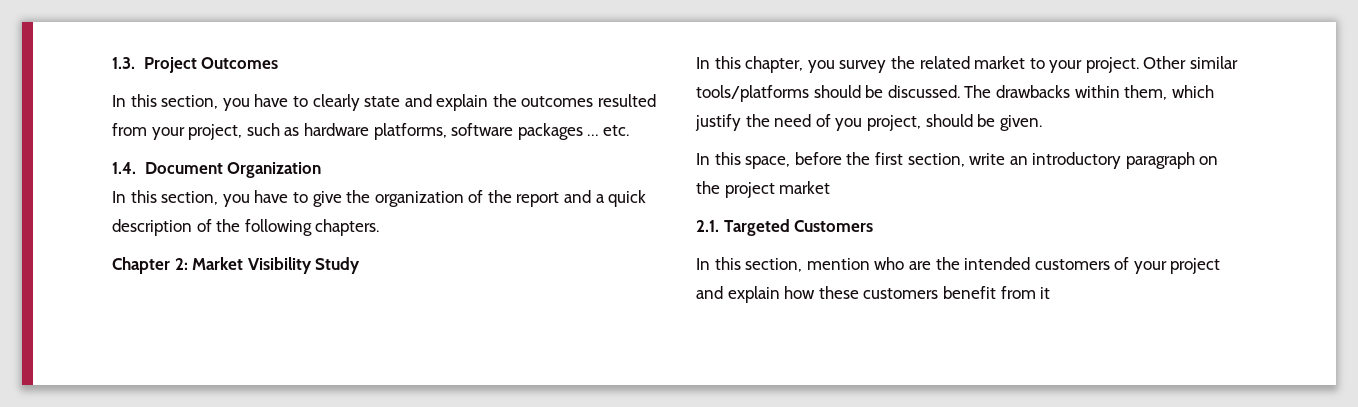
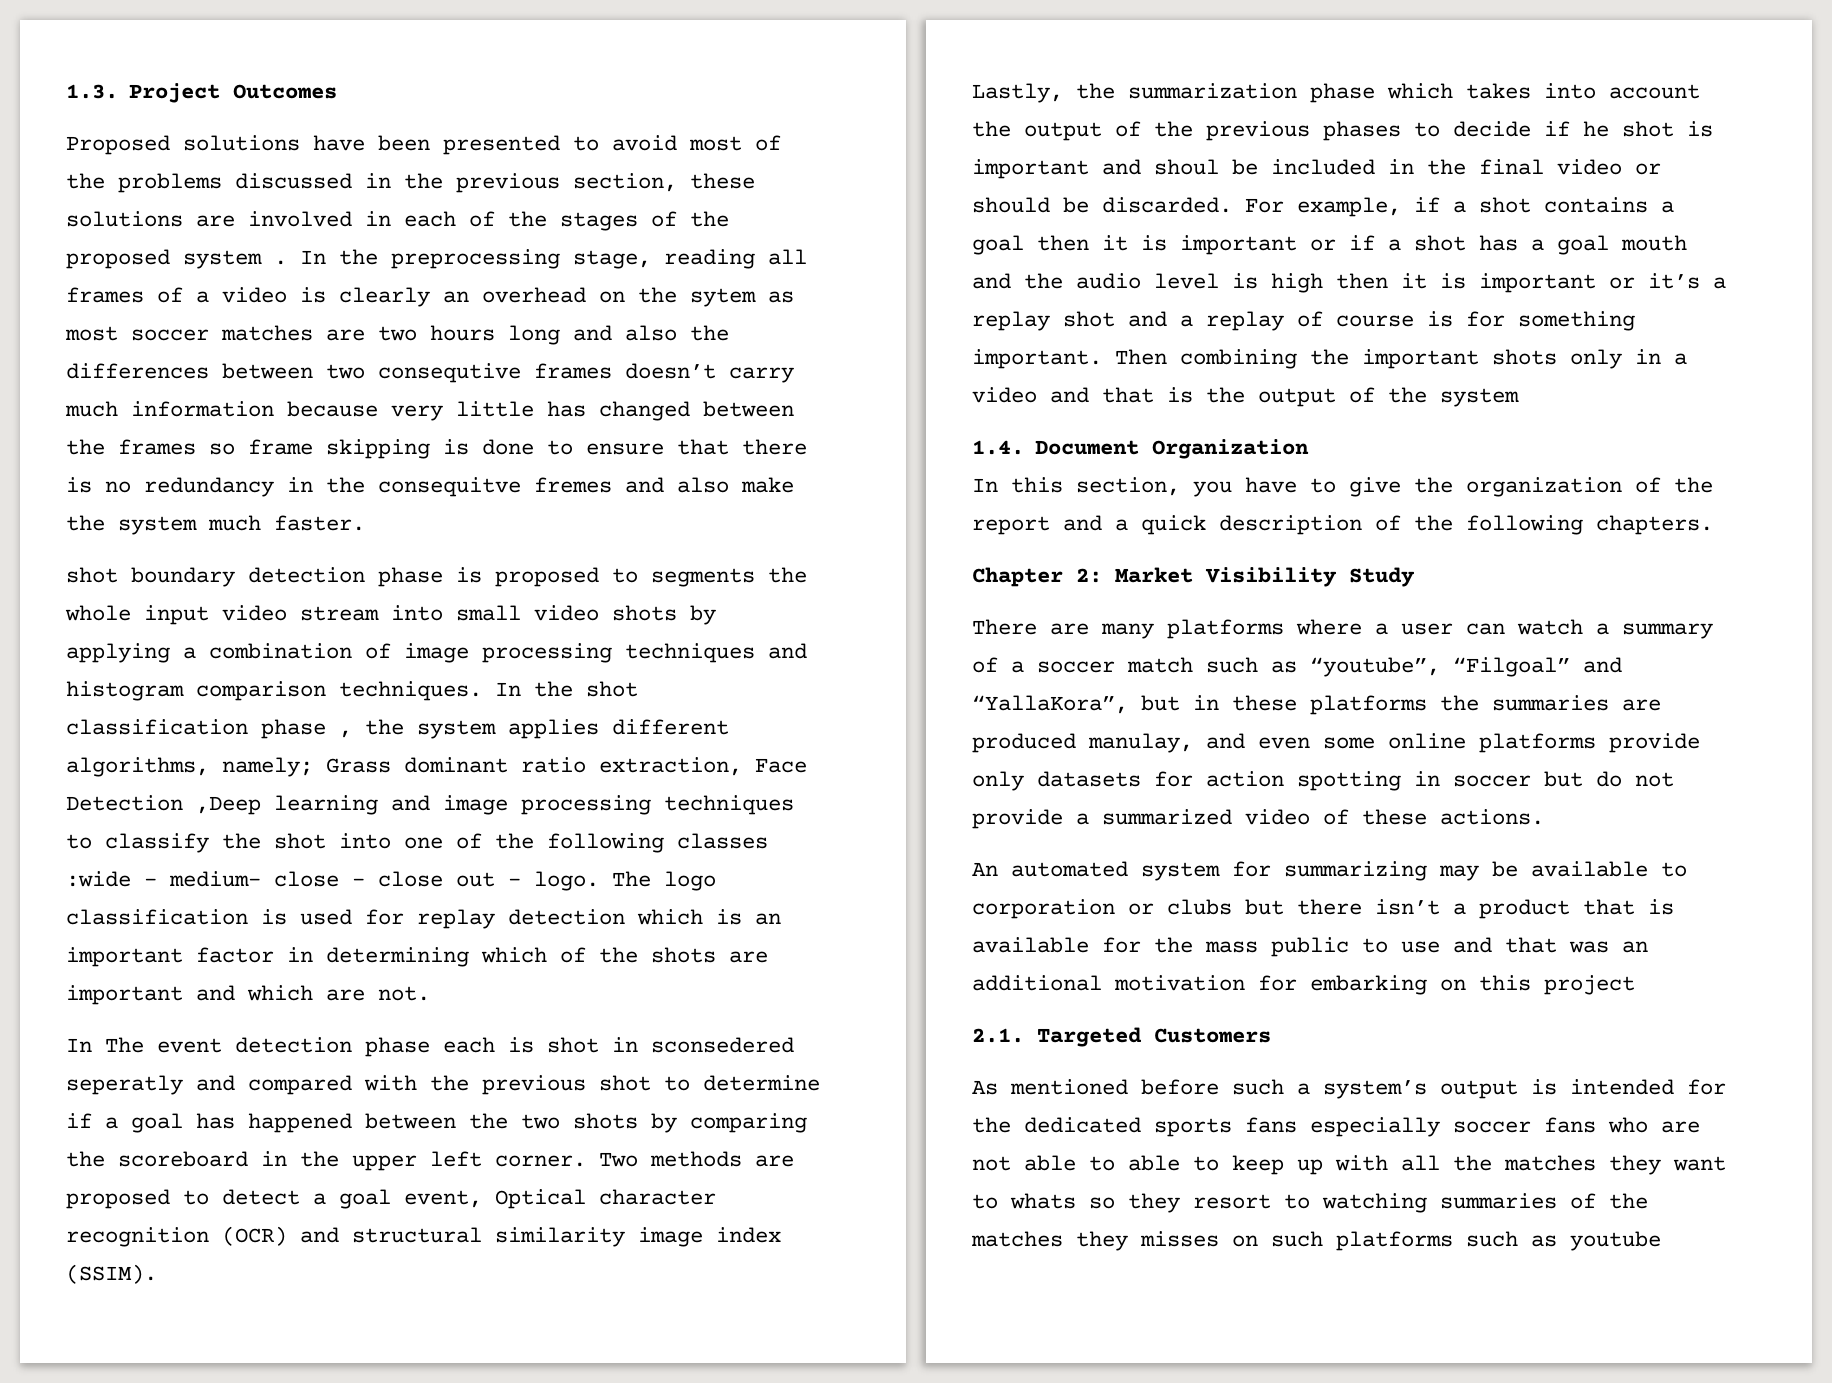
[112,94,657,111] [112,123,629,140] In this section, you have to clearly state and explain the outcomes resulted from your project, such as hardware platforms, software packages … etc. -> [66,135,781,155] [66,173,755,193] [66,211,729,231] [66,249,807,269] [66,287,794,307] [65,325,729,345] [66,363,794,383] [65,401,794,421] [66,439,807,459] [66,477,794,497] [66,515,365,535] [66,567,807,587] [65,605,716,625] [66,643,807,663] [66,681,638,701] [66,719,729,739] [66,757,807,777] [66,795,794,815] [66,833,768,853] [66,871,716,891] [66,909,781,929] [66,947,768,967] [66,985,430,1005] [66,1037,794,1057] [66,1075,820,1095] [66,1113,807,1133] [66,1151,794,1171] [66,1189,716,1209] [66,1226,781,1247] [66,1264,157,1284] [972,83,1700,103] [972,121,1713,141] [972,159,1661,179] [972,197,1674,217] [972,235,1687,255] [972,273,1726,293] [972,311,1635,331] [972,349,1687,369] [972,387,1519,407] Proposed solutions have been presented to avoid most of the problems discussed in the previous section, these solutions are involved in each of the stages of the proposed system . In the preprocessing stage, reading all frames of a video is clearly an overhead on the sytem as most soccer matches are two hours long and also the differences between two consequtive frames doesn’t carry much information because very little has changed between the frames so frame skipping is done to ensure that there is no redundancy in the consequitve fremes and also make the system much faster. // shot boundary detection phase is proposed to segments the whole input video stream into small video shots by applying a combination of image processing techniques and histogram comparison techniques. In the shot classification phase , the system applies different algorithms, namely; Grass dominant ratio extraction, Face Detection ,Deep learning and image processing techniques to classify the shot into one of the following classes :wide – medium- close – close out – logo. The logo classification is used for replay detection which is an important factor in determining which of the shots are important and which are not. // In The event detection phase each is shot in sconsedered seperatly and compared with the previous shot to determine if a goal has happened between the two shots by comparing the scoreboard in the upper left corner. Two methods are proposed to detect a goal event, Optical character recognition (OCR) and structural similarity image index (SSIM). // Lastly, the summarization phase which takes into account the output of the previous phases to decide if he shot is important and shoul be included in the final video or should be discarded. For example, if a shot contains a goal then it is important or if a shot has a goal mouth and the audio level is high then it is important or it’s a replay shot and a replay of course is for something important. Then combining the important shots only in a video and that is the output of the system
[696,56,1239,73] [696,85,1214,102] [695,114,1042,131] [696,152,1219,169] [696,181,831,198] In this chapter, you survey the related market to your project. Other similar tools/platforms should be discussed. The drawbacks within them, which justify the need of you project, should be given. // In this space, before the first section, write an introductory paragraph on the project market -> [972,619,1713,639] [972,657,1622,677] [972,695,1661,715] [972,733,1700,753] [972,771,1674,791] [972,809,1544,829] [972,861,1687,881] [972,899,1674,919] [972,937,1648,957] [972,975,1635,995] There are many platforms where a user can watch a summary of a soccer match such as “youtube”, “Filgoal” and “YallaKora”, but in these platforms the summaries are produced manulay, and even some online platforms provide only datasets for action spotting in soccer but do not provide a summarized video of these actions. // An automated system for summarizing may be available to corporation or clubs but there isn’t a product that is available for the mass public to use and that was an additional motivation for embarking on this project
[696,257,1221,274] [696,286,1051,303] In this section, mention who are the intended customers of your project and explain how these customers benefit from it -> [972,1079,1726,1099] [972,1117,1700,1137] [972,1155,1726,1175] [972,1193,1648,1213] [971,1231,1661,1251] As mentioned before such a system’s output is intended for the dedicated sports fans especially soccer fans who are not able to able to keep up with all the matches they want to whats so they resort to watching summaries of the matches they misses on such platforms such as youtube

